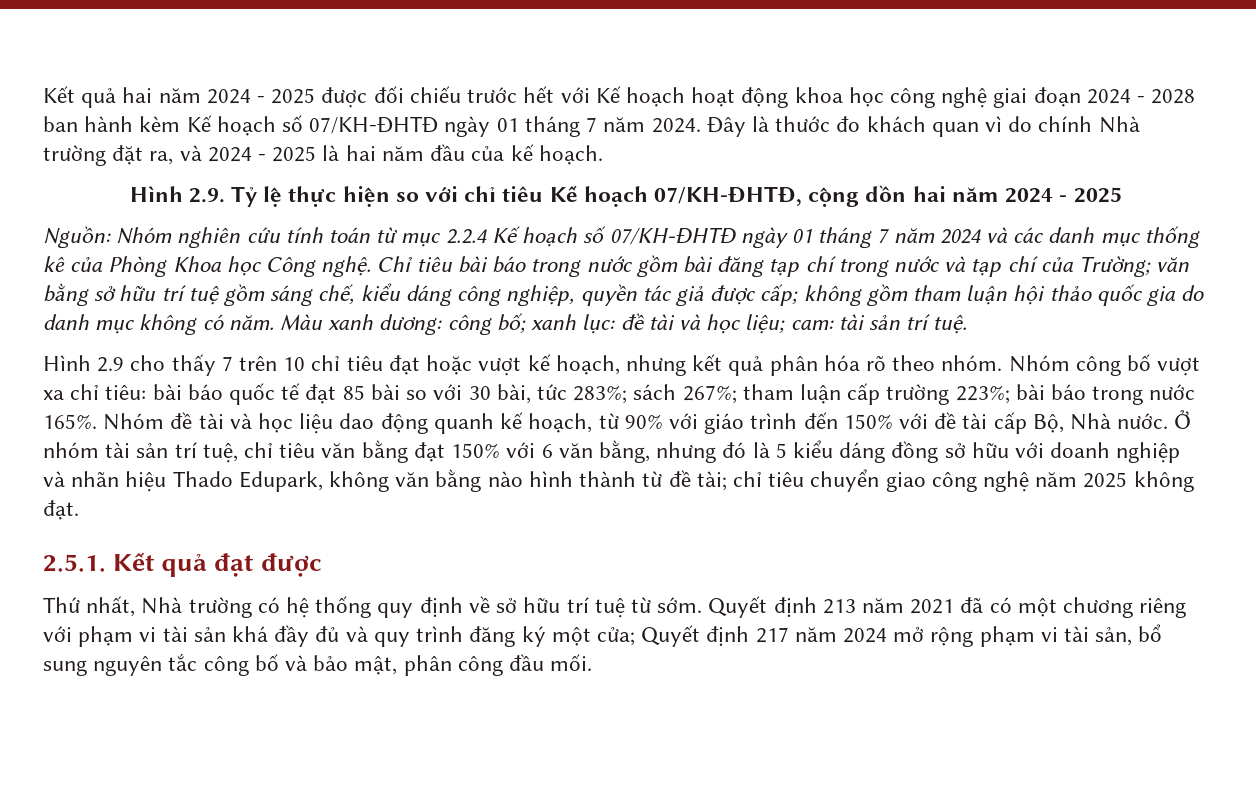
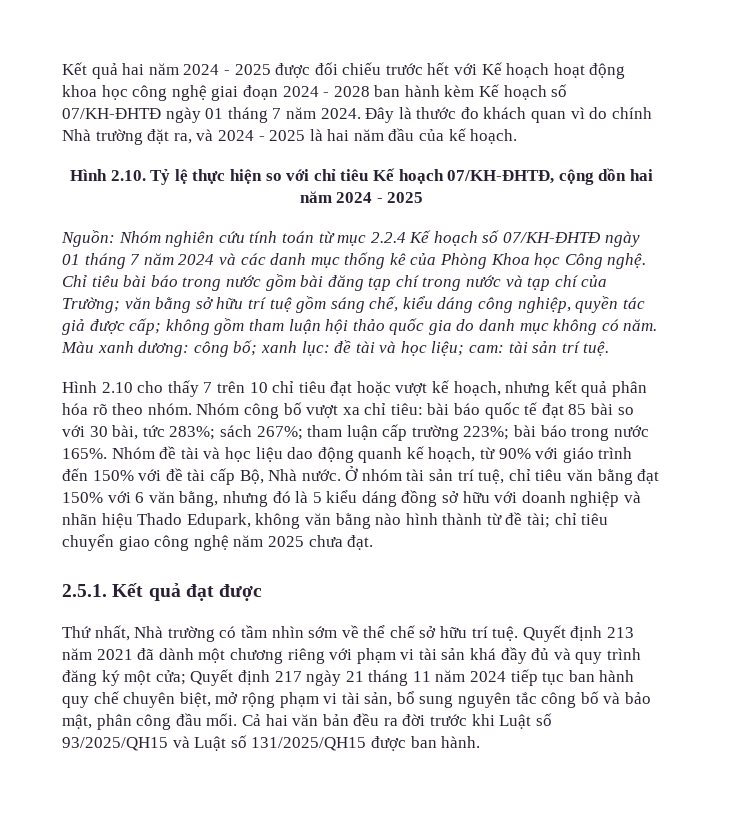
[188,188,225,203] 2.9. -> [110,170,146,181] 2.10.
[97,357,125,372] 2.9 -> [101,382,133,393] 2.10
[1133,471,1194,492] không -> [308,535,343,547] chưa
[286,596,703,618] hệ thống quy định về sở hữu trí tuệ từ sớm. -> [240,625,519,641] tầm nhìn sớm về thể chế sở hữu trí tuệ.
[989,597,1012,613] có -> [158,648,194,660] dành
[794,627,887,643] năm 2024 -> [306,669,635,686] [62,691,211,708] ngày 21 tháng 11 năm 2024 tiếp tục ban hành quy chế chuyên biệt,
(593, 662) none -> [241,713,552,729] [62,735,481,751] Cả hai văn bản đều ra đời trước khi Luật số 93/2025/QH15 và Luật số 131/2025/QH15 được ban hành.

